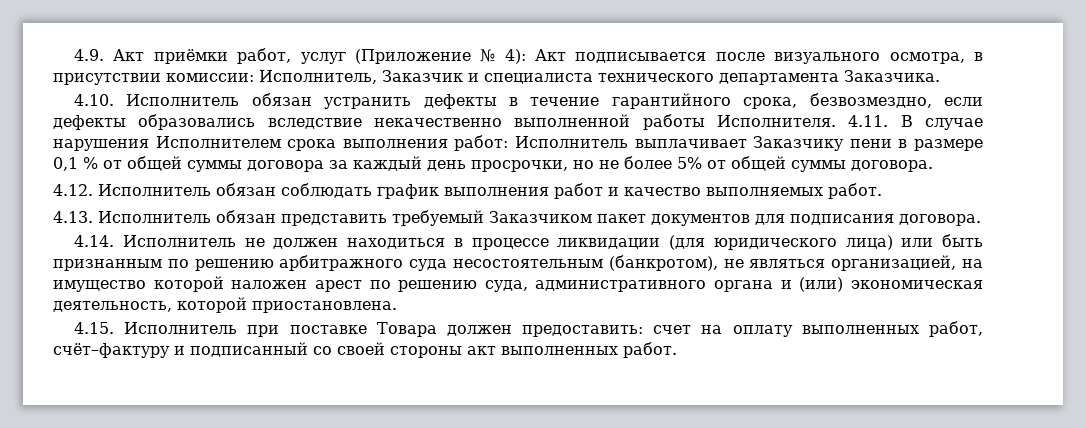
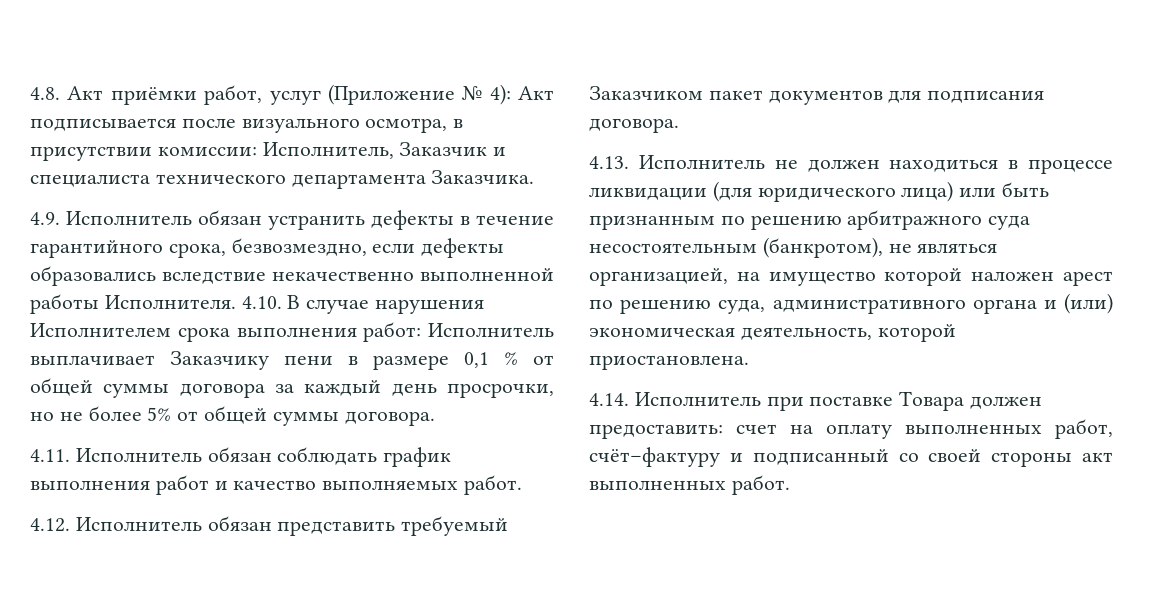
[74,49,105,61] 4.9. -> [30,87,60,100] 4.8.
[74,94,115,106] 4.10. -> [30,212,60,225] 4.9.
[848,115,889,127] 4.11. -> [241,296,282,309] 4.10.
[53,184,93,196] 4.12. -> [30,449,70,462] 4.11.
[53,211,93,223] 4.13. -> [30,518,70,532] 4.12.
[74,235,115,247] 4.14. -> [589,156,629,169] 4.13.
[74,322,115,334] 4.15. -> [589,393,629,406] 4.14.

